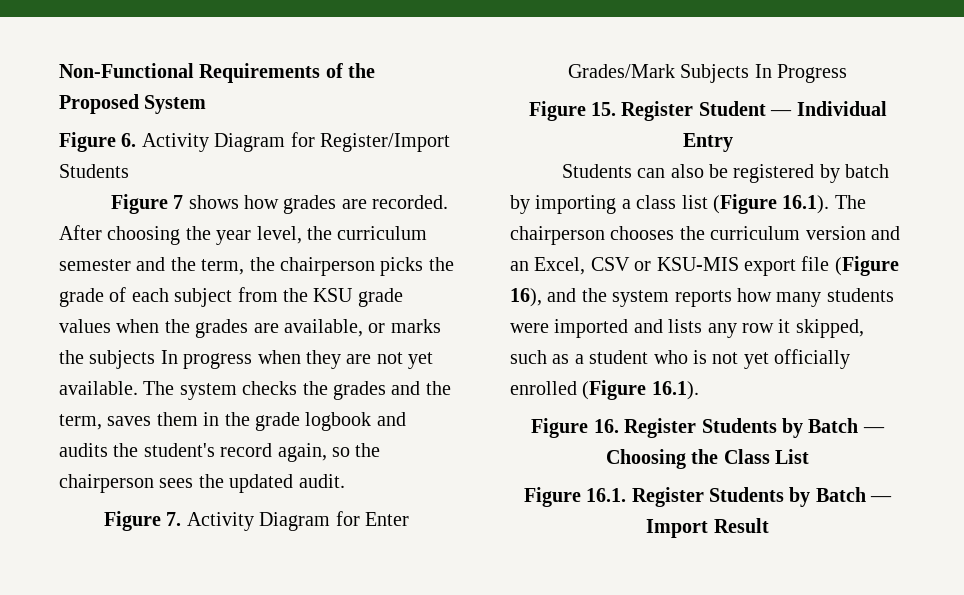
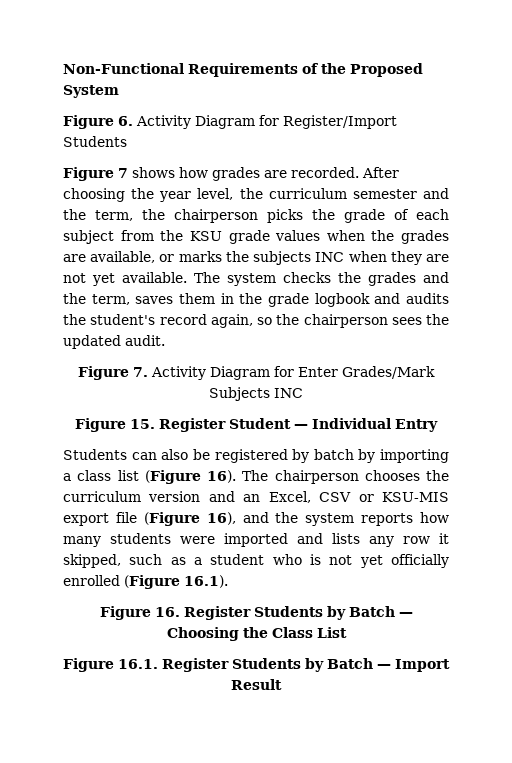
[160,350,253,369] In progress -> [315,252,345,262] INC
[754,64,848,83] In Progress -> [274,388,303,398] INC
[782,195,830,214] 16.1). -> [207,470,236,483] 16).

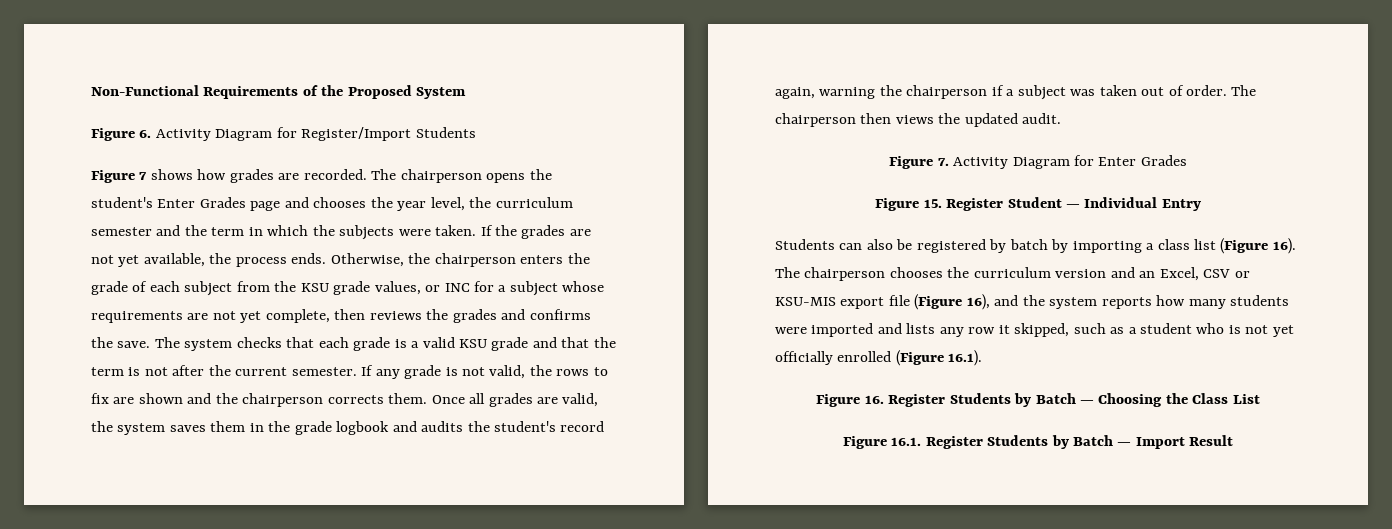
[362,167,399,178] [63,188,125,202] After choosing -> [371,169,552,183] [91,197,367,211] The chairperson opens the student's Enter Grades page and chooses
[95,209,303,223] term, the chairperson picks -> [211,225,591,240] [91,253,564,267] term in which the subjects were taken. If the grades are not yet available, the process ends. Otherwise, the chairperson enters
[275,230,449,244] [63,251,450,265] [63,272,449,286] [63,293,130,305] values when the grades are available, or marks the subjects INC when they are not yet available. The system checks the grades and the term, -> [374,281,605,296] [91,309,591,323] [91,337,616,351] [91,365,608,379] [91,393,599,407] [91,421,166,435] values, or INC for a subject whose requirements are not yet complete, then reviews the grades and confirms the save. The system checks that each grade is a valid KSU grade and that the term is not after the current semester. If any grade is not valid, the rows to fix are shown and the chairperson corrects them. Once all grades are valid, the system
[257,314,422,328] so the chairperson sees -> [819,85,1257,100] [775,113,934,127] warning the chairperson if a subject was taken out of order. The chairperson then views
[342,366,435,379] [209,387,303,401] Grades/Mark Subjects INC -> [1140,155,1187,166] Grades

